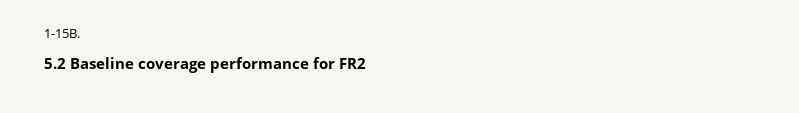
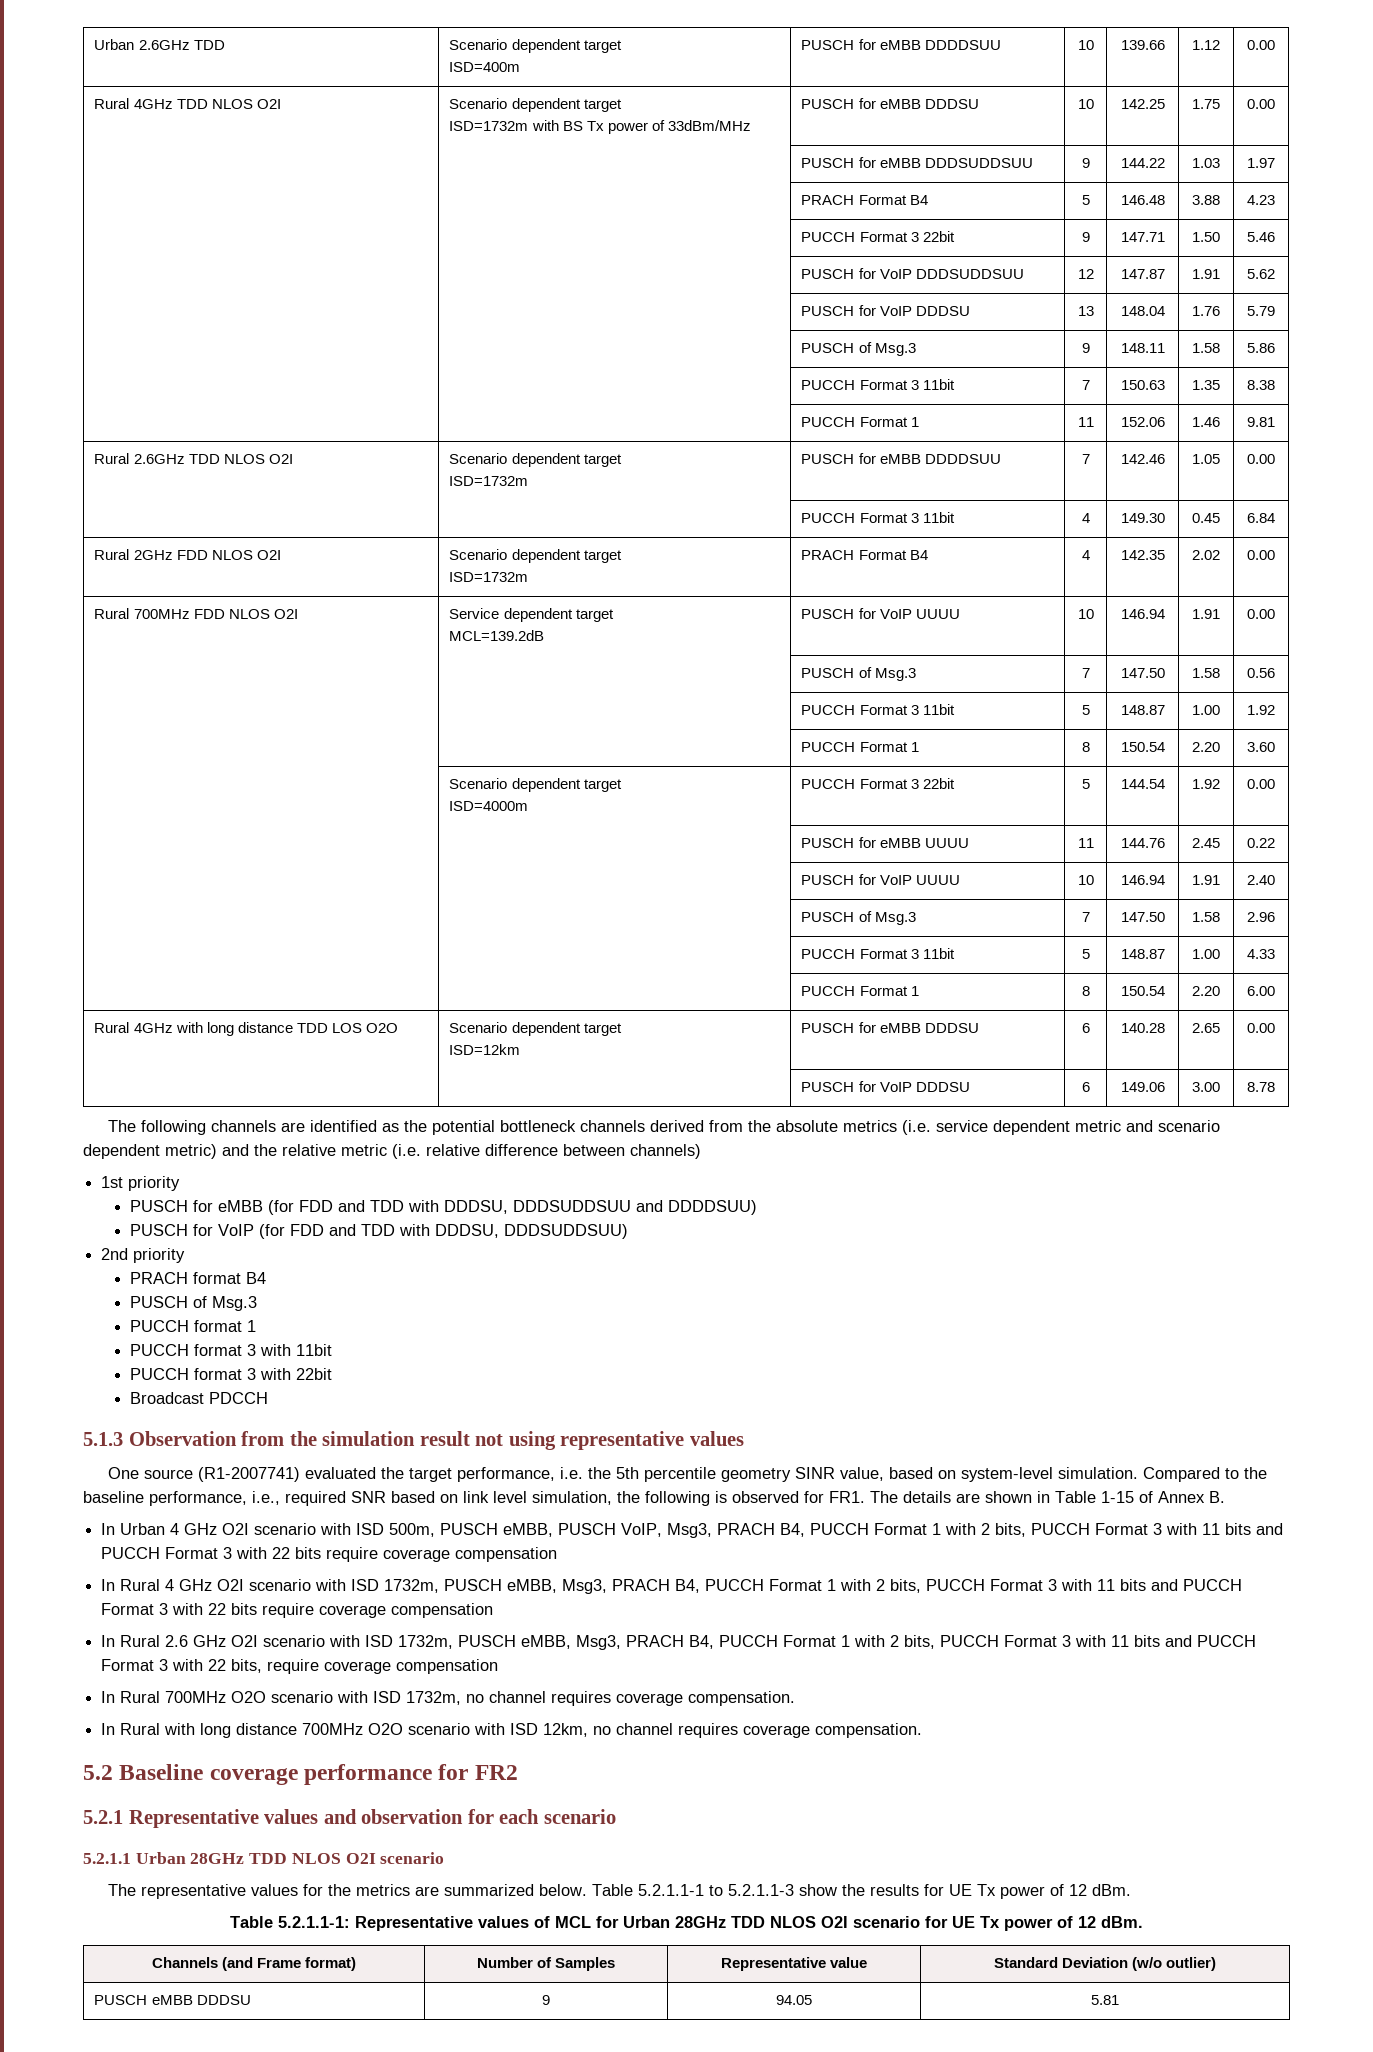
[44,29,80,38] 1-15B. -> [94,39,225,50] [449,39,622,53] [449,62,521,72] [801,39,1001,50] [1077,40,1094,50] [1120,40,1165,50] [1192,40,1220,50] [1247,40,1275,50] [94,98,281,109] [449,98,622,112] [449,120,751,134] [801,98,979,109] [1077,99,1094,109] [1120,99,1165,109] [1192,99,1220,109] [1247,99,1275,109] [801,157,1033,168] [1081,158,1090,168] [1120,158,1165,168] [1192,158,1220,168] [1247,158,1275,168] [801,195,928,205] [1081,195,1090,205] [1120,195,1165,205] [1192,195,1220,205] [1247,195,1275,205] [801,231,955,242] [1081,232,1090,242] [1120,232,1165,242] [1192,232,1220,242] [1247,232,1275,242] [801,268,1024,279] [1077,269,1094,279] [1120,269,1165,279] [1192,269,1220,279] [1247,269,1275,279] [801,305,970,316] [1077,306,1094,316] [1120,306,1165,316] [1192,306,1220,316] [1247,306,1275,316] [801,342,916,356] [1081,343,1090,353] [1120,343,1165,353] [1192,343,1220,353] [1247,343,1275,353] [801,379,955,390] [1081,380,1090,390] [1120,380,1165,390] [1192,380,1220,390] [1247,380,1275,390] [801,417,919,427] [1077,417,1094,427] [1120,417,1165,427] [1192,417,1220,427] [1247,417,1275,427] [94,453,293,464] [449,453,622,467] [449,476,529,486] [801,453,1001,464] [1081,454,1090,464] [1120,454,1165,464] [1192,454,1220,464] [1247,454,1275,464] [801,512,955,523] [1081,513,1090,523] [1120,513,1165,523] [1192,513,1220,523] [1247,513,1275,523] [94,549,281,560] [449,549,622,563] [449,572,529,582] [801,550,928,560] [1081,550,1090,560] [1120,550,1165,560] [1192,550,1220,560] [1247,550,1275,560] [94,608,298,619] [449,608,614,622] [449,630,545,641] [801,608,960,619] [1077,609,1094,619] [1120,609,1165,619] [1192,609,1220,619] [1247,609,1275,619] [801,667,916,681] [1081,668,1090,678] [1120,668,1165,678] [1192,668,1220,678] [1247,668,1275,678] [801,704,955,715] [1081,705,1090,715] [1120,705,1165,715] [1192,705,1220,715] [1247,705,1275,715] [801,742,919,752] [1081,742,1090,752] [1120,742,1165,752] [1192,742,1220,752] [1247,742,1275,752] [449,778,622,792] [449,801,529,811] [801,778,955,789] [1081,779,1090,789] [1120,779,1165,789] [1192,779,1220,789] [1247,779,1275,789] [801,837,969,848] [1077,838,1094,848] [1120,838,1165,848] [1192,838,1220,848] [1247,838,1275,848] [801,874,960,885] [1077,875,1094,885] [1120,875,1165,885] [1192,875,1220,885] [1247,875,1275,885] [801,911,916,925] [1081,912,1090,922] [1120,912,1165,922] [1192,912,1220,922] [1247,912,1275,922] [801,948,955,959] [1081,949,1090,959] [1120,949,1165,959] [1192,949,1220,959] [1247,949,1275,959] [801,986,919,996] [1081,986,1090,996] [1120,986,1165,996] [1192,986,1220,996] [1247,986,1275,996] [94,1022,398,1036] [449,1022,622,1036] [449,1044,521,1055] [801,1022,979,1033] [1081,1023,1090,1033] [1120,1023,1165,1033] [1192,1023,1220,1033] [1247,1023,1275,1033] [801,1081,970,1092] [1081,1082,1090,1092] [1120,1082,1165,1092] [1192,1082,1220,1092] [1247,1082,1275,1092] [107,1120,1220,1135] [83,1144,701,1159] [101,1176,181,1191] [130,1200,758,1215] [130,1224,629,1239] [101,1248,186,1263] [130,1272,267,1284] [130,1296,258,1311] [130,1320,257,1332] [130,1344,333,1356] [130,1368,333,1380] [130,1392,269,1404] [83,1431,744,1450] [107,1467,1267,1482] [83,1491,1225,1506] [101,1523,1284,1538] [101,1547,558,1562] [101,1579,1243,1594] [101,1603,494,1618] [101,1635,1257,1650] [101,1659,499,1674] [101,1691,796,1706] [101,1723,923,1738] Urban 2.6GHz TDD | Scenario dependent target // ISD=400m | PUSCH for eMBB DDDDSUU | 10 | 139.66 | 1.12 | 0.00 // Rural 4GHz TDD NLOS O2I | Scenario dependent target // ISD=1732m with BS Tx power of 33dBm/MHz | PUSCH for eMBB DDDSU | 10 | 142.25 | 1.75 | 0.00 // | | PUSCH for eMBB DDDSUDDSUU | 9 | 144.22 | 1.03 | 1.97 // | | PRACH Format B4 | 5 | 146.48 | 3.88 | 4.23 // | | PUCCH Format 3 22bit | 9 | 147.71 | 1.50 | 5.46 // | | PUSCH for VoIP DDDSUDDSUU | 12 | 147.87 | 1.91 | 5.62 // | | PUSCH for VoIP DDDSU | 13 | 148.04 | 1.76 | 5.79 // | | PUSCH of Msg.3 | 9 | 148.11 | 1.58 | 5.86 // | | PUCCH Format 3 11bit | 7 | 150.63 | 1.35 | 8.38 // | | PUCCH Format 1 | 11 | 152.06 | 1.46 | 9.81 // Rural 2.6GHz TDD NLOS O2I | Scenario dependent target // ISD=1732m | PUSCH for eMBB DDDDSUU | 7 | 142.46 | 1.05 | 0.00 // | | PUCCH Format 3 11bit | 4 | 149.30 | 0.45 | 6.84 // Rural 2GHz FDD NLOS O2I | Scenario dependent target // ISD=1732m | PRACH Format B4 | 4 | 142.35 | 2.02 | 0.00 // Rural 700MHz FDD NLOS O2I | Service dependent target // MCL=139.2dB | PUSCH for VoIP UUUU | 10 | 146.94 | 1.91 | 0.00 // | | PUSCH of Msg.3 | 7 | 147.50 | 1.58 | 0.56 // | | PUCCH Format 3 11bit | 5 | 148.87 | 1.00 | 1.92 // | | PUCCH Format 1 | 8 | 150.54 | 2.20 | 3.60 // | Scenario dependent target // ISD=4000m | PUCCH Format 3 22bit | 5 | 144.54 | 1.92 | 0.00 // | | PUSCH for eMBB UUUU | 11 | 144.76 | 2.45 | 0.22 // | | PUSCH for VoIP UUUU | 10 | 146.94 | 1.91 | 2.40 // | | PUSCH of Msg.3 | 7 | 147.50 | 1.58 | 2.96 // | | PUCCH Format 3 11bit | 5 | 148.87 | 1.00 | 4.33 // | | PUCCH Format 1 | 8 | 150.54 | 2.20 | 6.00 // Rural 4GHz with long distance TDD LOS O2O | Scenario dependent target // ISD=12km | PUSCH for eMBB DDDSU | 6 | 140.28 | 2.65 | 0.00 // | | PUSCH for VoIP DDDSU | 6 | 149.06 | 3.00 | 8.78 // The following channels are identified as the potential bottleneck channels derived from the absolute metrics (i.e. service dependent metric and scenario dependent metric) and the relative metric (i.e. relative difference between channels) // 1st priority // PUSCH for eMBB (for FDD and TDD with DDDSU, DDDSUDDSUU and DDDDSUU) // PUSCH for VoIP (for FDD and TDD with DDDSU, DDDSUDDSUU) // 2nd priority // PRACH format B4 // PUSCH of Msg.3 // PUCCH format 1 // PUCCH format 3 with 11bit // PUCCH format 3 with 22bit // Broadcast PDCCH // 5.1.3 Observation from the simulation result not using representative values // One source (R1-2007741) evaluated the target performance, i.e. the 5th percentile geometry SINR value, based on system-level simulation. Compared to the baseline performance, i.e., required SNR based on link level simulation, the following is observed for FR1. The details are shown in Table 1-15 of Annex B. // In Urban 4 GHz O2I scenario with ISD 500m, PUSCH eMBB, PUSCH VoIP, Msg3, PRACH B4, PUCCH Format 1 with 2 bits, PUCCH Format 3 with 11 bits and PUCCH Format 3 with 22 bits require coverage compensation // In Rural 4 GHz O2I scenario with ISD 1732m, PUSCH eMBB, Msg3, PRACH B4, PUCCH Format 1 with 2 bits, PUCCH Format 3 with 11 bits and PUCCH Format 3 with 22 bits require coverage compensation // In Rural 2.6 GHz O2I scenario with ISD 1732m, PUSCH eMBB, Msg3, PRACH B4, PUCCH Format 1 with 2 bits, PUCCH Format 3 with 11 bits and PUCCH Format 3 with 22 bits, require coverage compensation // In Rural 700MHz O2O scenario with ISD 1732m, no channel requires coverage compensation. // In Rural with long distance 700MHz O2O scenario with ISD 12km, no channel requires coverage compensation.
(366, 63) none -> [83,1809,616,1828] [83,1852,445,1864] [107,1884,1131,1899] [230,1916,1143,1931] [151,1957,357,1971] [476,1957,616,1971] [720,1957,868,1971] [993,1957,1217,1971] [94,1995,251,2005] [542,1995,550,2005] [776,1995,812,2005] [1091,1995,1119,2005] // 5.2.1 Representative values and observation for each scenario // 5.2.1.1 Urban 28GHz TDD NLOS O2I scenario // The representative values for the metrics are summarized below. Table 5.2.1.1-1 to 5.2.1.1-3 show the results for UE Tx power of 12 dBm. // Table 5.2.1.1-1: Representative values of MCL for Urban 28GHz TDD NLOS O2I scenario for UE Tx power of 12 dBm. // Channels (and Frame format) | Number of Samples | Representative value | Standard Deviation (w/o outlier) // PUSCH eMBB DDDSU | 9 | 94.05 | 5.81

